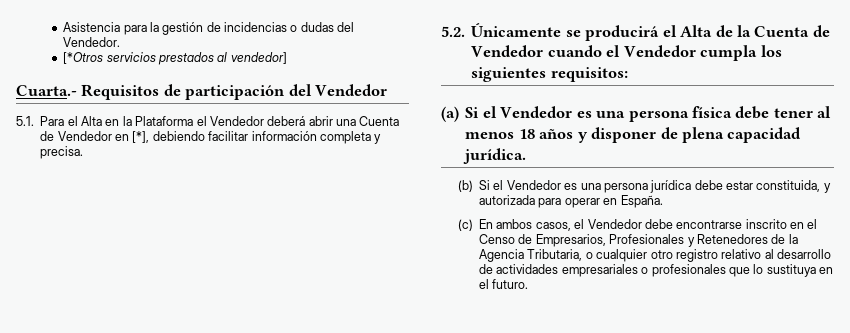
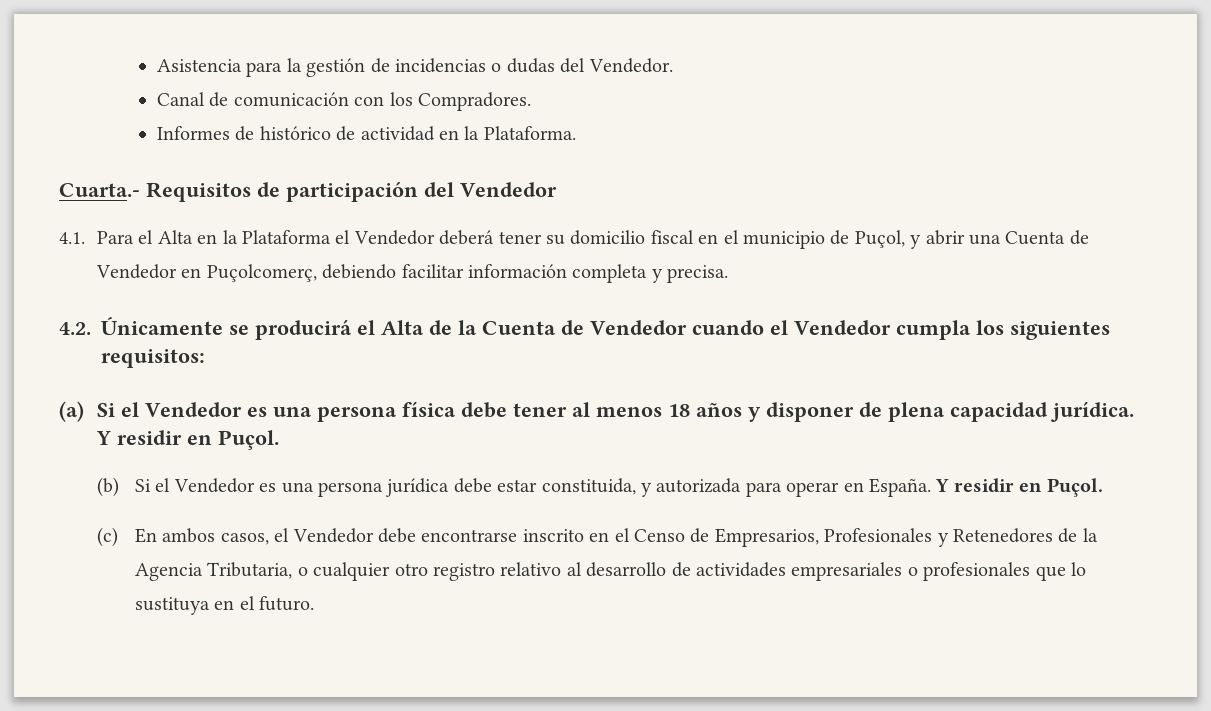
[63,52,287,65] [*Otros servicios prestados al vendedor] -> [157,92,532,111] [157,126,576,141] Canal de comunicación con los Compradores. // Informes de histórico de actividad en la Plataforma.
[16,116,34,126] 5.1. -> [59,232,85,244] 4.1.
(306, 121) none -> [498,230,922,249] tener su domicilio fiscal en el municipio de Puçol, y
[132,131,150,143] [*], -> [206,264,317,282] Puçolcomerç,
[441,26,465,37] 5.2. -> [59,322,91,335] 4.2.
(527, 156) none -> [96,430,280,450] Y residir en Puçol.
(663, 201) none -> [935,478,1103,497] Y residir en Puçol.

